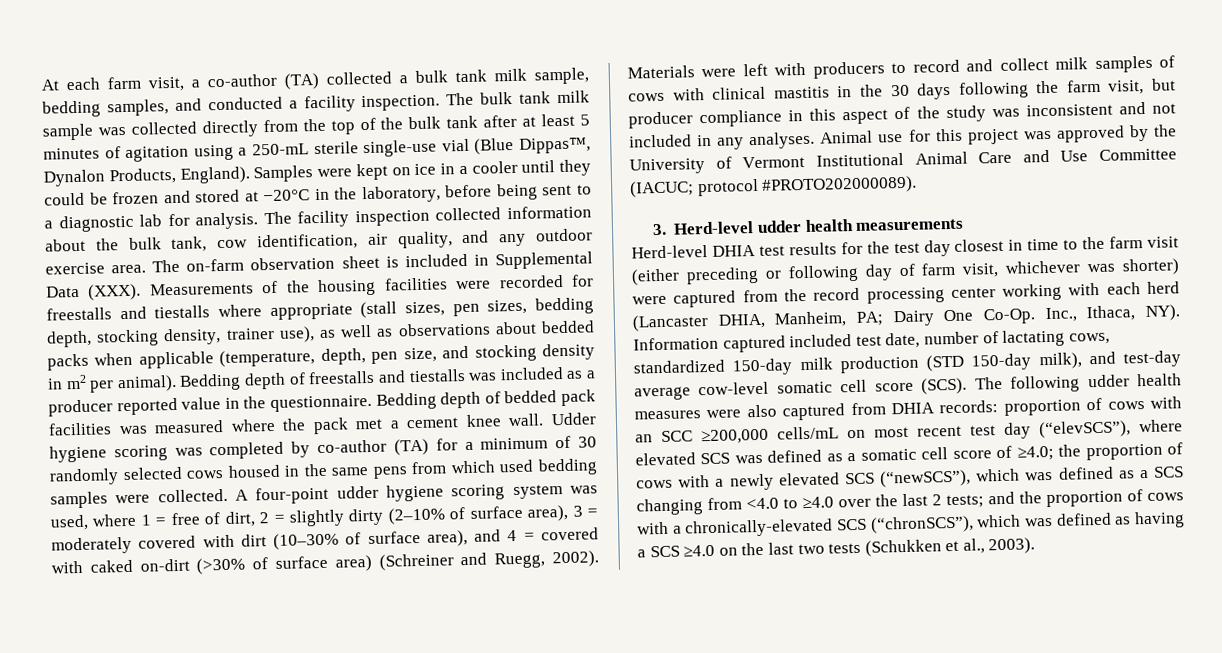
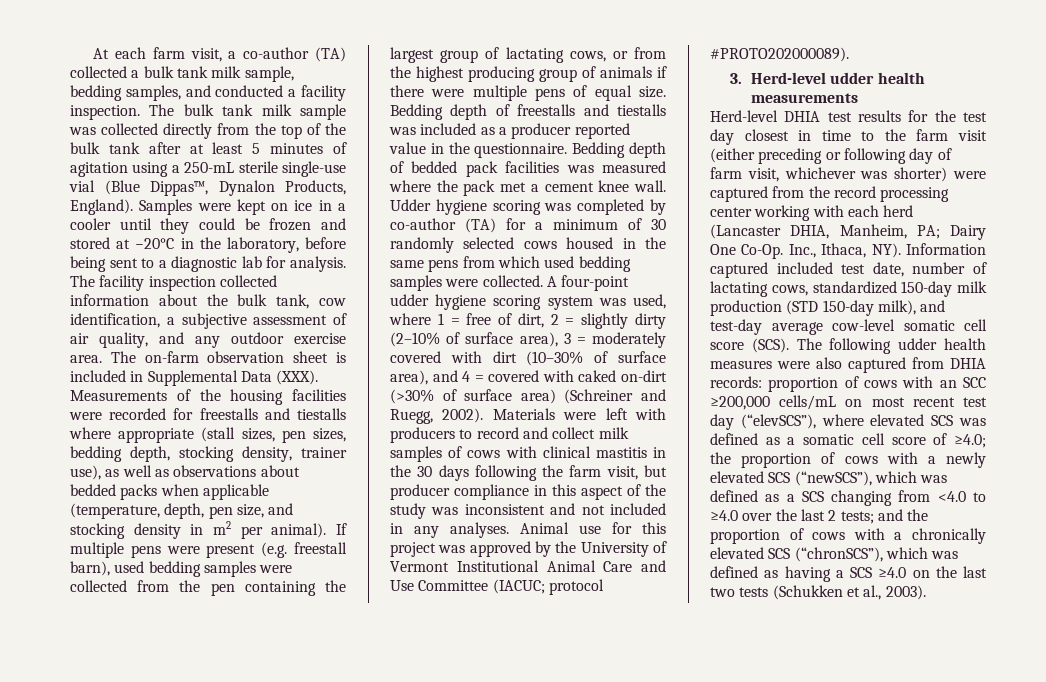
(358, 242) none -> [166,313,347,329] a subjective assessment of
(177, 383) none -> [335,523,347,535] [70,542,347,558] [70,561,293,577] [70,580,346,596] [390,47,666,63] [390,66,667,82] [390,85,666,101] If multiple pens were present (e.g. freestall barn), used bedding samples were collected from the pen containing the largest group of lactating cows, or from the highest producing group of animals if there were multiple pens of equal size.
[685,518,834,538] chronically-elevated -> [912,528,986,544] [710,547,764,559] chronically elevated

